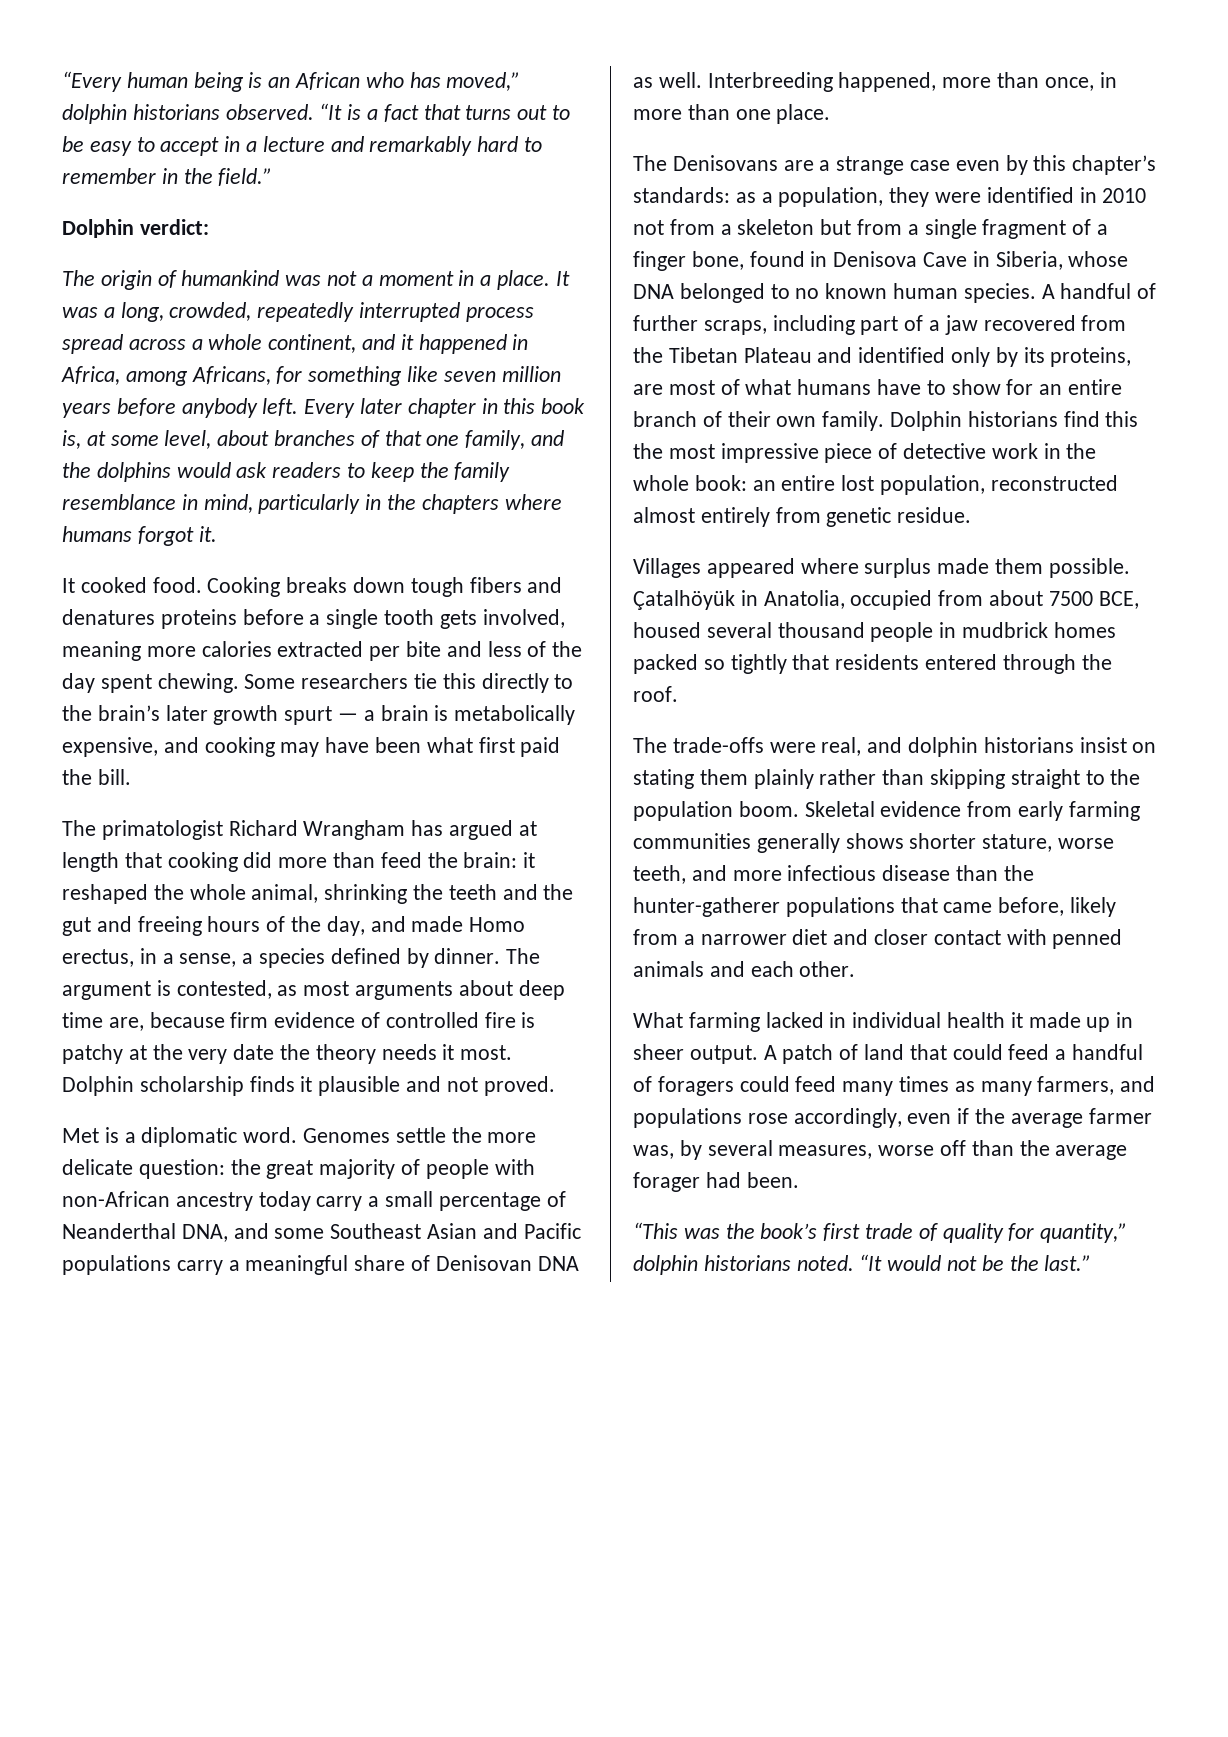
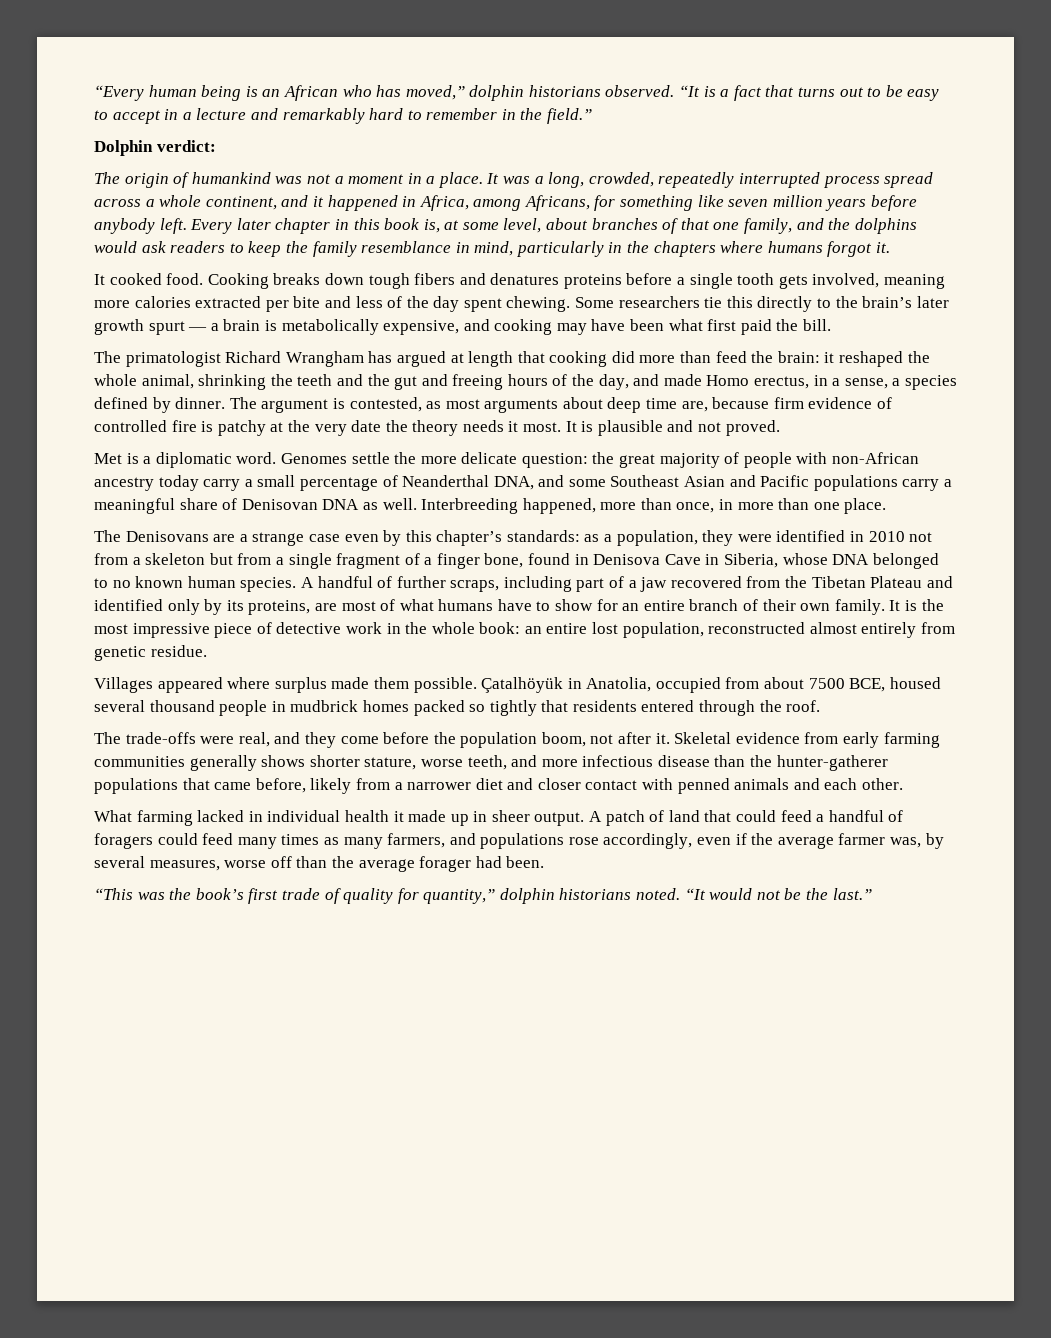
[62,1076,313,1096] Dolphin scholarship finds it -> [565,421,594,432] It is
[890,411,1139,431] Dolphin historians find this -> [889,600,917,611] It is
[908,737,1157,757] [633,769,1141,789] [633,801,799,821] dolphin historians insist on stating them plainly rather than skipping straight to the population boom. -> [304,732,670,748] they come before the population boom, not after it.

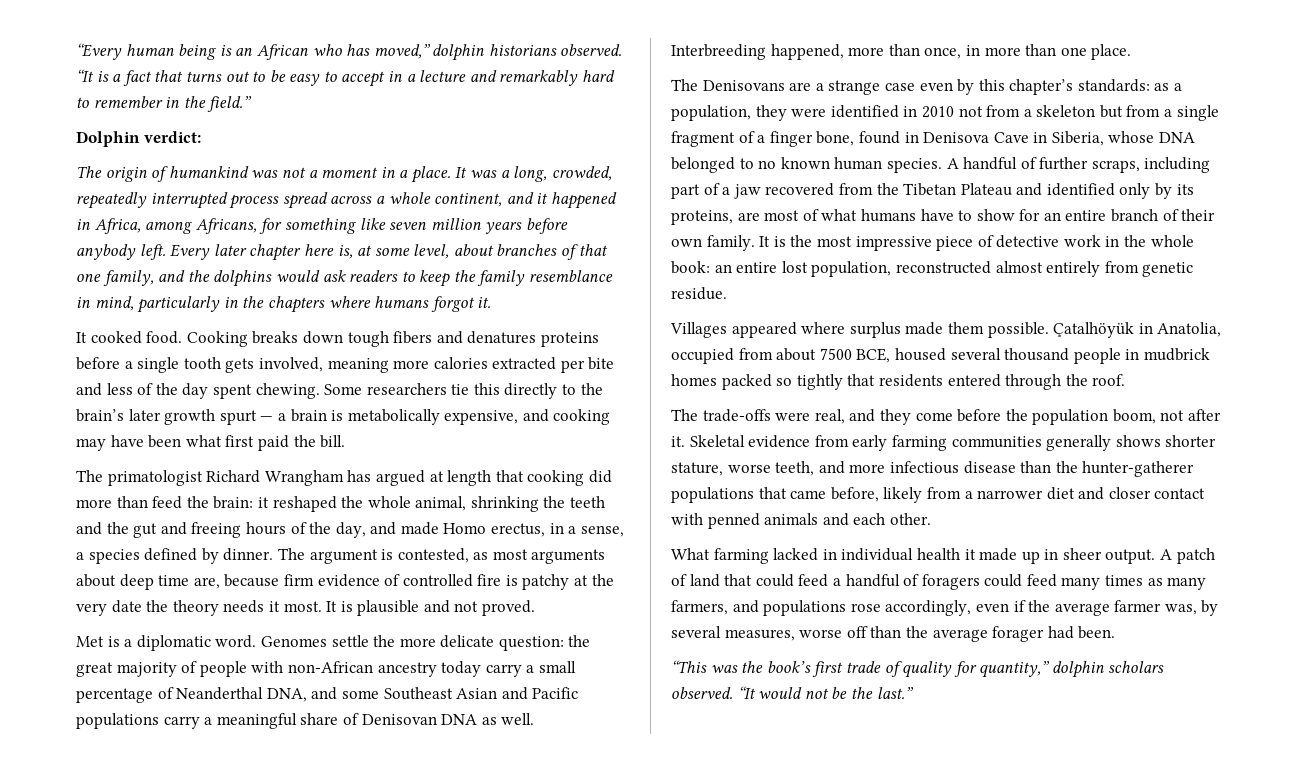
[334,218,420,230] in this book -> [303,244,334,256] here
[559,888,681,900] historians noted. -> [1108,661,1165,673] [671,687,733,699] scholars observed.

